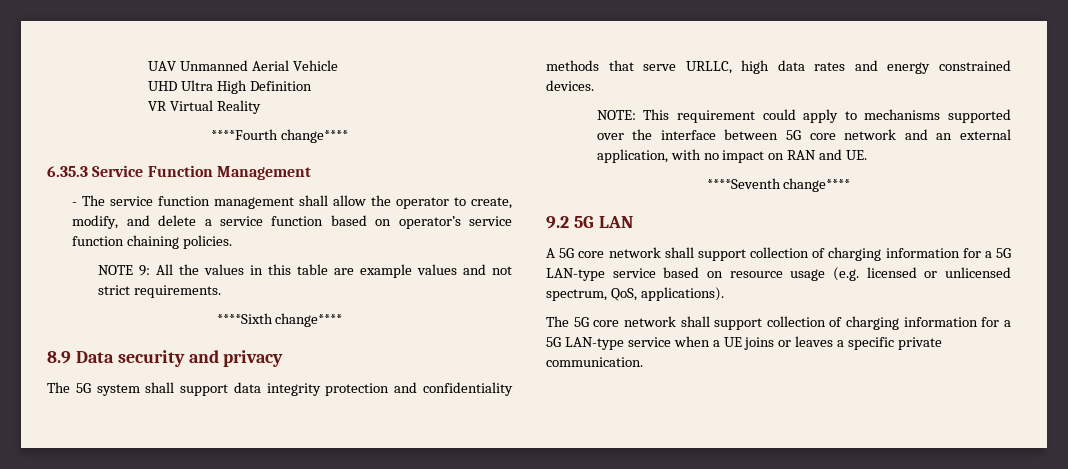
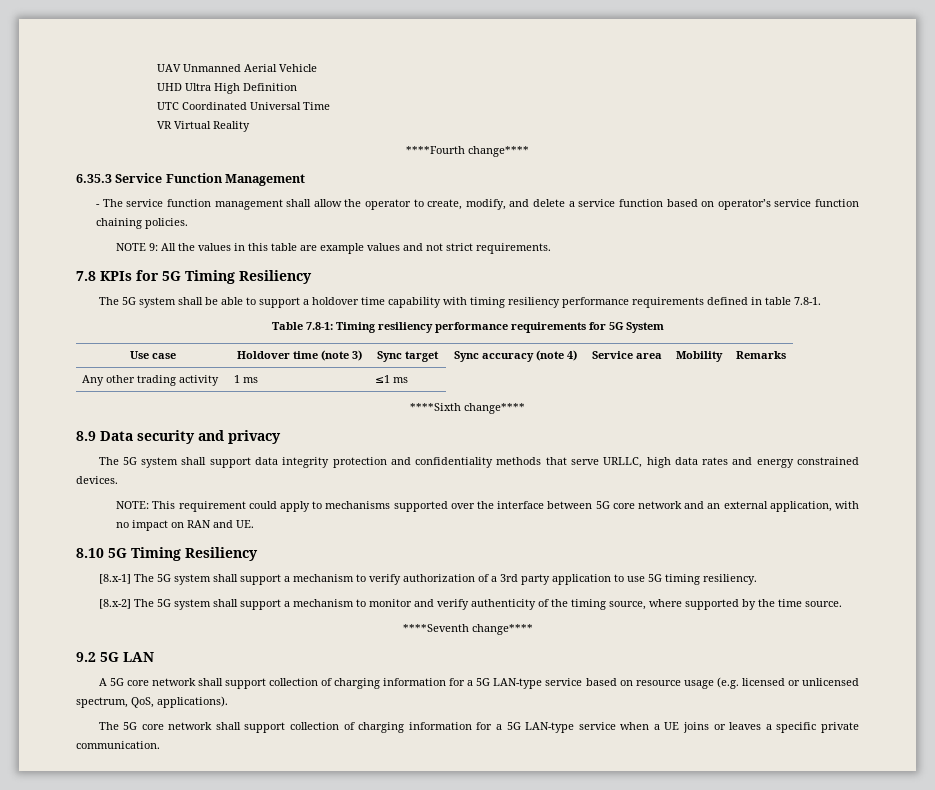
(313, 86) none -> [156,102,330,110] // UTC Coordinated Universal Time
(221, 291) none -> [76,270,312,284] [98,297,821,308] [271,322,664,333] [129,351,176,359] [236,350,362,361] [377,351,439,362] [453,350,577,362] [592,351,662,359] [676,351,723,362] [735,351,786,359] [82,375,220,386] [234,375,259,383] [375,375,409,383] // 7.8 KPIs for 5G Timing Resiliency // The 5G system shall be able to support a holdover time capability with timing resiliency performance requirements defined in table 7.8-1. // Table 7.8-1: Timing resiliency performance requirements for 5G System // Use case | Holdover time (note 3) | Sync target | Sync accuracy (note 4) | Service area | Mobility | Remarks // Any other trading activity | 1 ms | ≤1 ms
(868, 155) none -> [76,547,258,561] [98,574,757,585] [98,599,842,610] // 8.10 5G Timing Resiliency // [8.x-1] The 5G system shall support a mechanism to verify authorization of a 3rd party application to use 5G timing resiliency. // [8.x-2] The 5G system shall support a mechanism to monitor and verify authenticity of the timing source, where supported by the time source.

